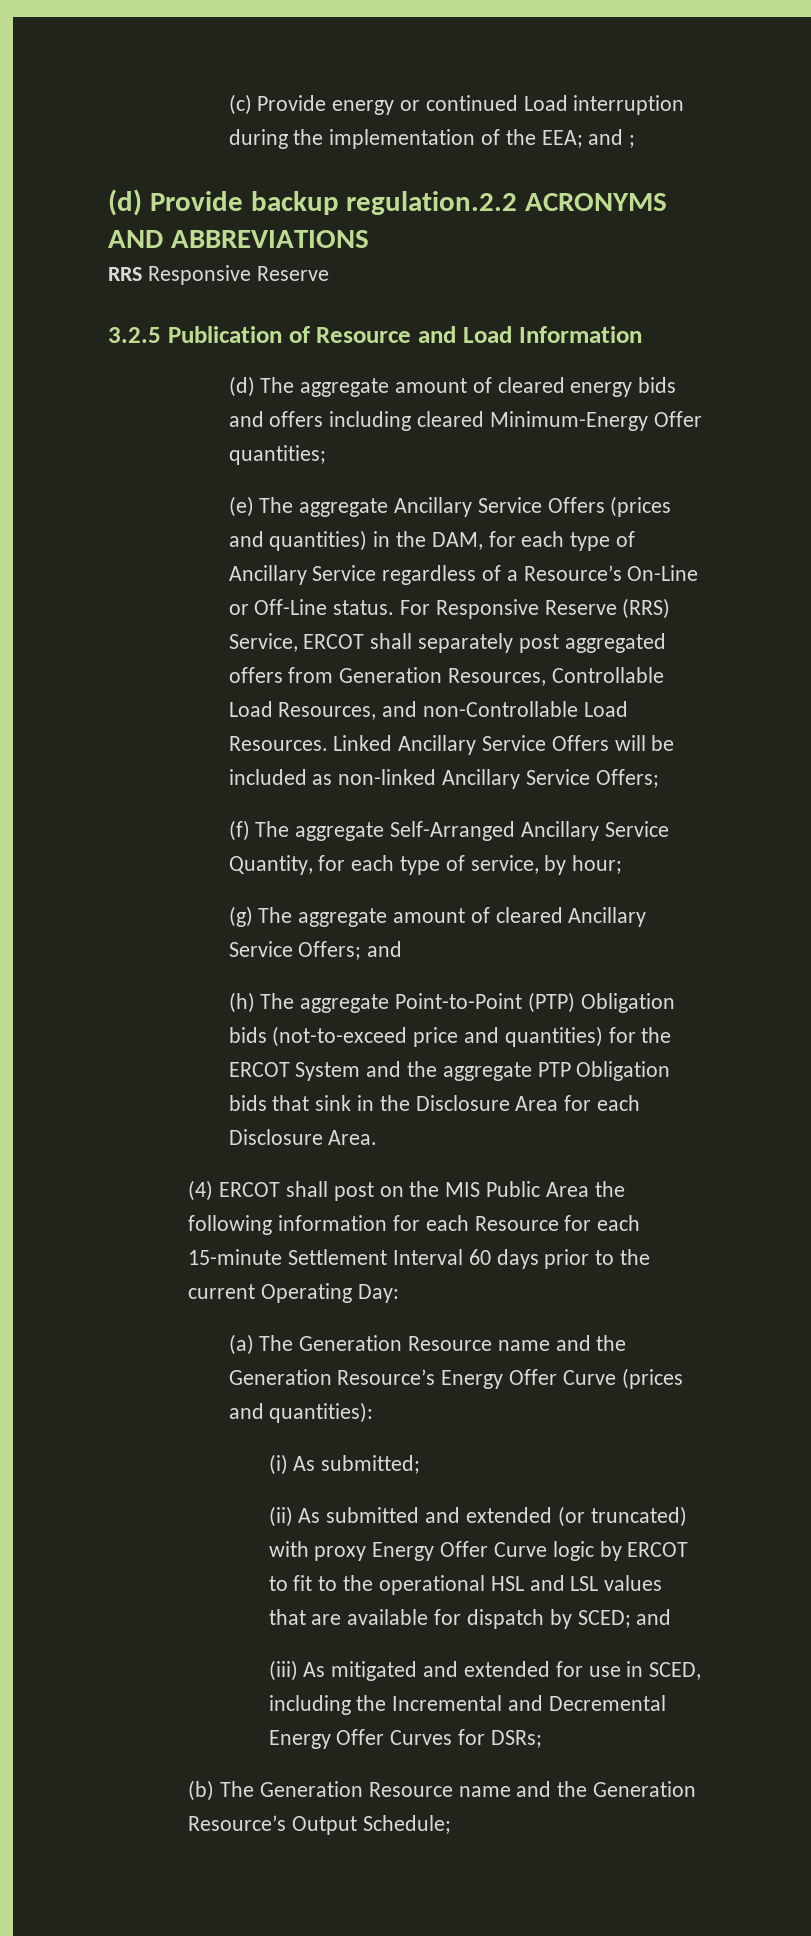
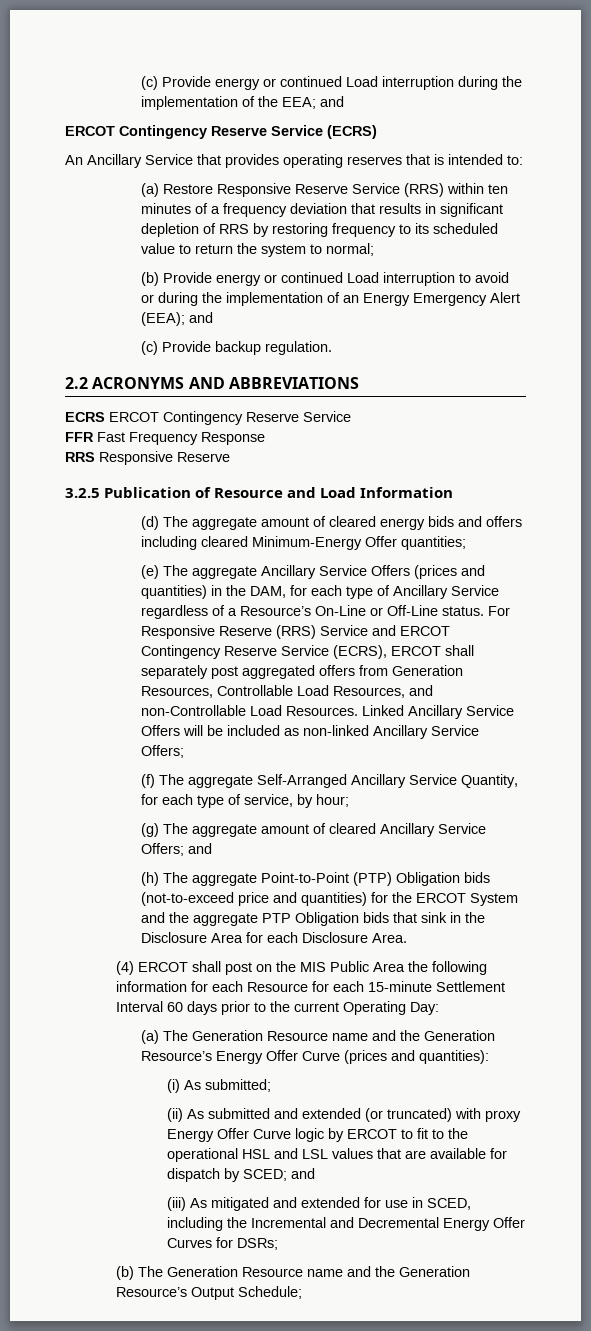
[629,135,636,148] [108,189,668,216] [108,230,369,248] ; // (d) Provide backup regulation.2.2 ACRONYMS AND ABBREVIATIONS -> [65,125,377,139] [65,154,523,168] [141,183,509,197] [141,203,504,217] [141,223,499,237] [141,243,375,257] [141,272,510,286] [141,292,521,306] [141,312,214,326] [141,341,333,355] [65,377,359,389] [65,411,351,425] [65,432,265,445] // ERCOT Contingency Reserve Service (ECRS) // An Ancillary Service that provides operating reserves that is intended to: // (a) Restore Responsive Reserve Service (RRS) within ten minutes of a frequency deviation that results in significant depletion of RRS by restoring frequency to its scheduled value to return the system to normal; // (b) Provide energy or continued Load interruption to avoid or during the implementation of an Energy Emergency Alert (EEA); and // (c) Provide backup regulation. // 2.2 ACRONYMS AND ABBREVIATIONS // ECRS ERCOT Contingency Reserve Service // FFR Fast Frequency Response
[228,633,298,652] Service, -> [320,625,451,636] [141,645,388,659] Service and ERCOT Contingency Reserve Service (ECRS),

